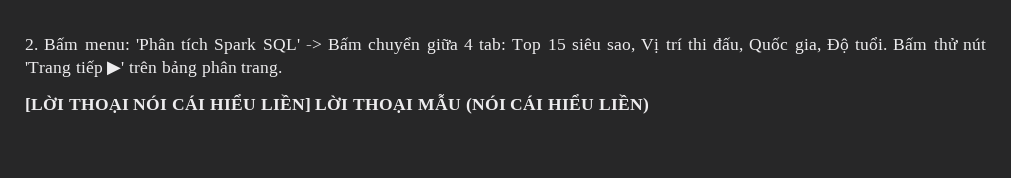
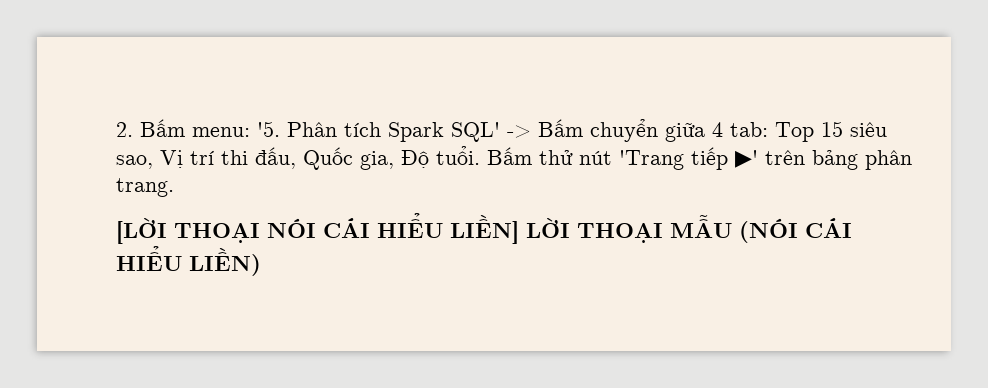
[135,38,175,50] 'Phân -> [257,121,337,137] '5. Phân

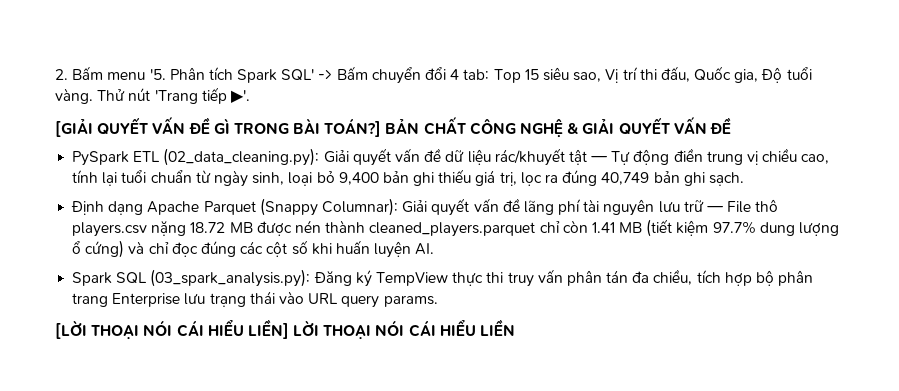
[192,127,250,137] menu: -> [107,72,146,80] menu
[665,123,705,142] giữa -> [425,67,447,80] đổi
[436,146,912,170] [116,178,174,197] tuổi. Bấm thử nút 'Trang tiếp ▶' trên bảng phân trang. -> [786,67,812,80] [55,87,250,104] [55,116,731,138] [72,148,830,166] [72,169,744,187] [71,198,779,216] [72,219,840,237] [72,240,435,258] [72,269,814,287] [72,291,438,308] tuổi vàng. Thử nút 'Trang tiếp ▶'. // [GIẢI QUYẾT VẤN ĐỀ GÌ TRONG BÀI TOÁN?] BẢN CHẤT CÔNG NGHỆ & GIẢI QUYẾT VẤN ĐỀ // PySpark ETL (02_data_cleaning.py): Giải quyết vấn đề dữ liệu rác/khuyết tật — Tự động điền trung vị chiều cao, tính lại tuổi chuẩn từ ngày sinh, loại bỏ 9,400 bản ghi thiếu giá trị, lọc ra đúng 40,749 bản ghi sạch. // Định dạng Apache Parquet (Snappy Columnar): Giải quyết vấn đề lãng phí tài nguyên lưu trữ — File thô players.csv nặng 18.72 MB được nén thành cleaned_players.parquet chỉ còn 1.41 MB (tiết kiệm 97.7% dung lượng ổ cứng) và chỉ đọc đúng các cột số khi huấn luyện AI. // Spark SQL (03_spark_analysis.py): Đăng ký TempView thực thi truy vấn phân tán đa chiều, tích hợp bộ phân trang Enterprise lưu trạng thái vào URL query params.
[670,215,852,243] [116,246,261,276] MẪU (NÓI CÁI HIỂU LIỀN) -> [375,319,516,337] NÓI CÁI HIỂU LIỀN

